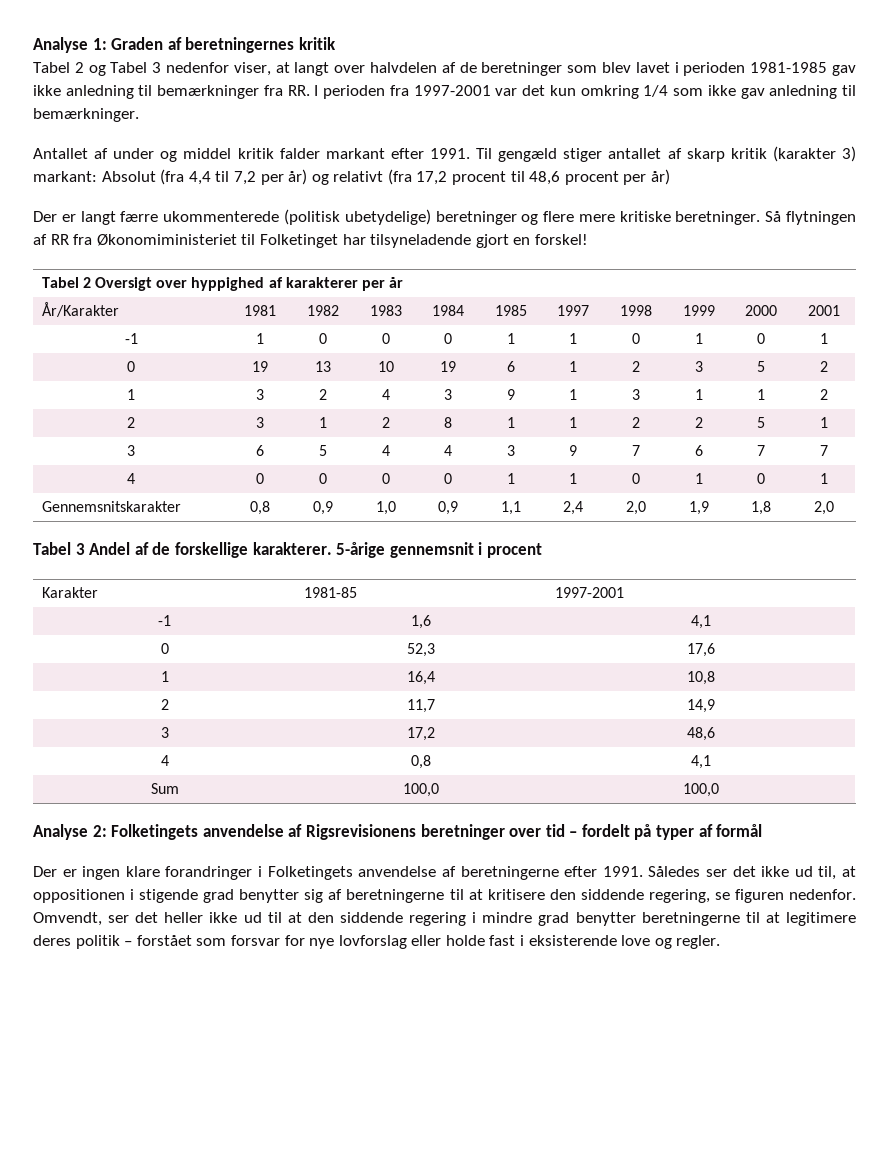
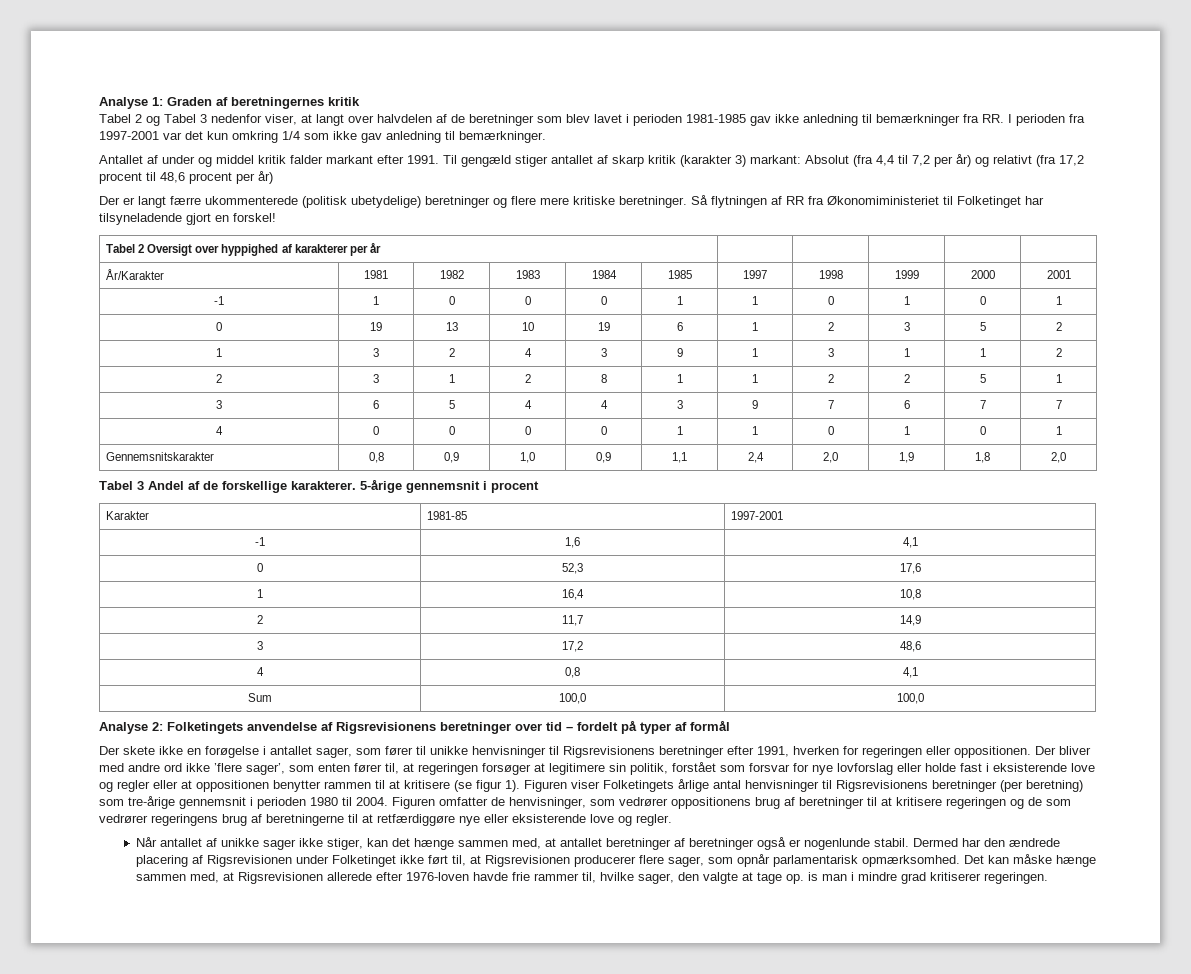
[62,866,856,880] [33,889,856,903] [33,912,856,926] [33,935,133,949] er ingen klare forandringer i Folketingets anvendelse af beretningerne efter 1991. Således ser det ikke ud til, at oppositionen i stigende grad benytter sig af beretningerne til at kritisere den siddende regering, se figuren nedenfor. Omvendt, ser det heller ikke ud til at den siddende regering i mindre grad benytter beretningerne til at legitimere deres politik – -> [123,746,1091,758] [99,763,668,775] skete ikke en forøgelse i antallet sager, som fører til unikke henvisninger til Rigsrevisionens beretninger efter 1991, hverken for regeringen eller oppositionen. Der bliver med andre ord ikke ’flere sager’, som enten fører til, at regeringen forsøger at legitimere sin politik,
[676,935,721,949] regler. -> [117,779,1083,792] [99,796,1071,809] [99,814,672,826] [135,837,1060,850] [135,854,1096,867] [135,872,1048,884] regler eller at oppositionen benytter rammen til at kritisere (se figur 1). Figuren viser Folketingets årlige antal henvisninger til Rigsrevisionens beretninger (per beretning) som tre-årige gennemsnit i perioden 1980 til 2004. Figuren omfatter de henvisninger, som vedrører oppositionens brug af beretninger til at kritisere regeringen og de som vedrører regeringens brug af beretningerne til at retfærdiggøre nye eller eksisterende love og regler. // Når antallet af unikke sager ikke stiger, kan det hænge sammen med, at antallet beretninger af beretninger også er nogenlunde stabil. Dermed har den ændrede placering af Rigsrevisionen under Folketinget ikke ført til, at Rigsrevisionen producerer flere sager, som opnår parlamentarisk opmærksomhed. Det kan måske hænge sammen med, at Rigsrevisionen allerede efter 1976-loven havde frie rammer til, hvilke sager, den valgte at tage op. is man i mindre grad kritiserer regeringen.

